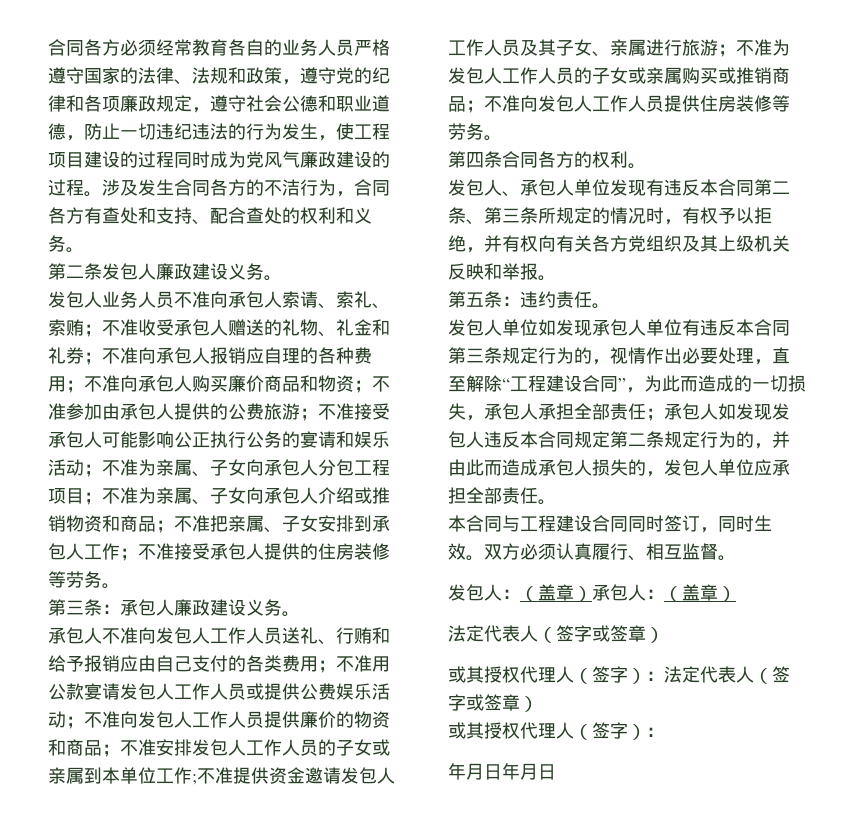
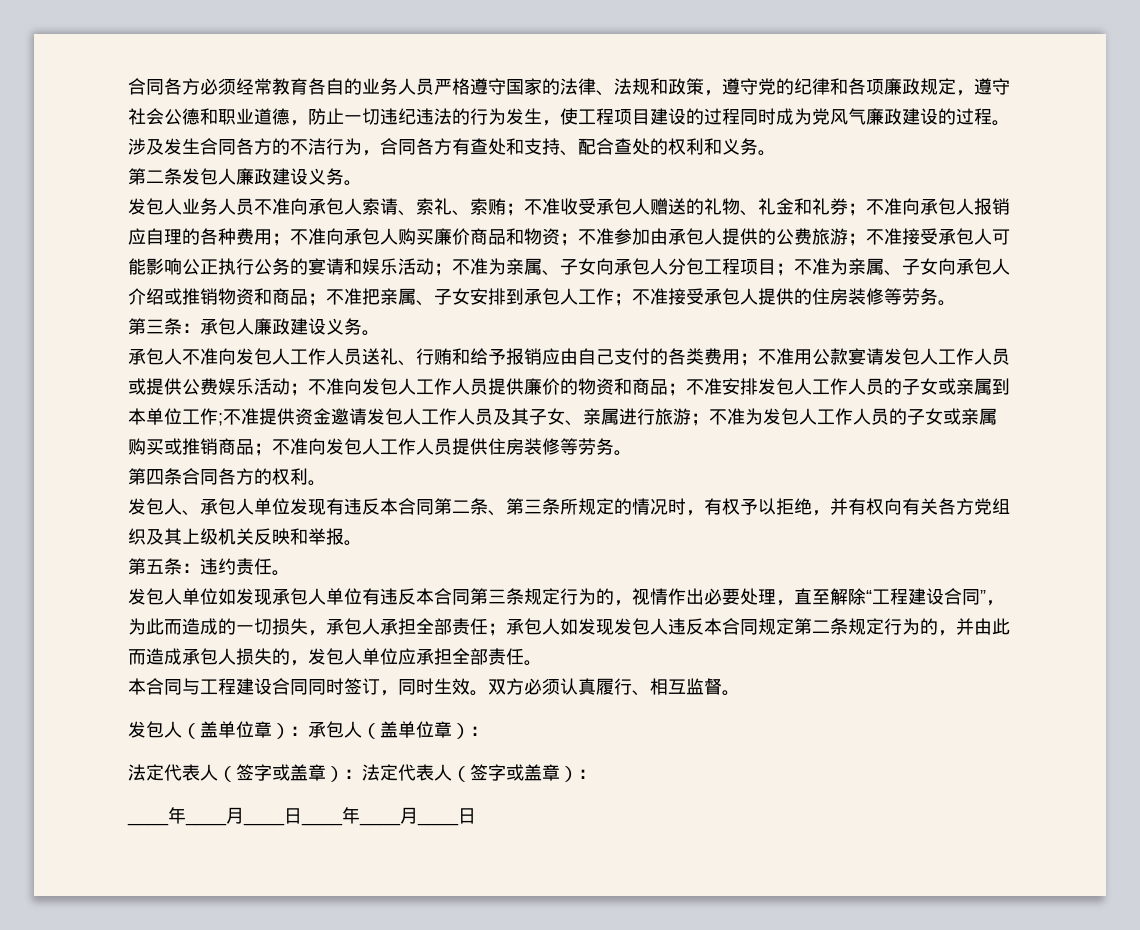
[502,584,736,602] [448,625,664,643] [448,666,646,684] ：（盖章）承包人：（盖章） // 法定代表人（签字或签章） // 或其授权代理人（签字） -> [182,721,488,739] [128,764,344,782] （盖单位章）：承包人（盖单位章）： // 法定代表人（签字或盖章）
[484,694,538,712] [448,722,664,740] [448,763,538,780] 签章） // 或其授权代理人（签字）： // 年月日年月 -> [524,764,596,782] [127,807,459,826] 盖章）： // ____年____月____日____年____月____

